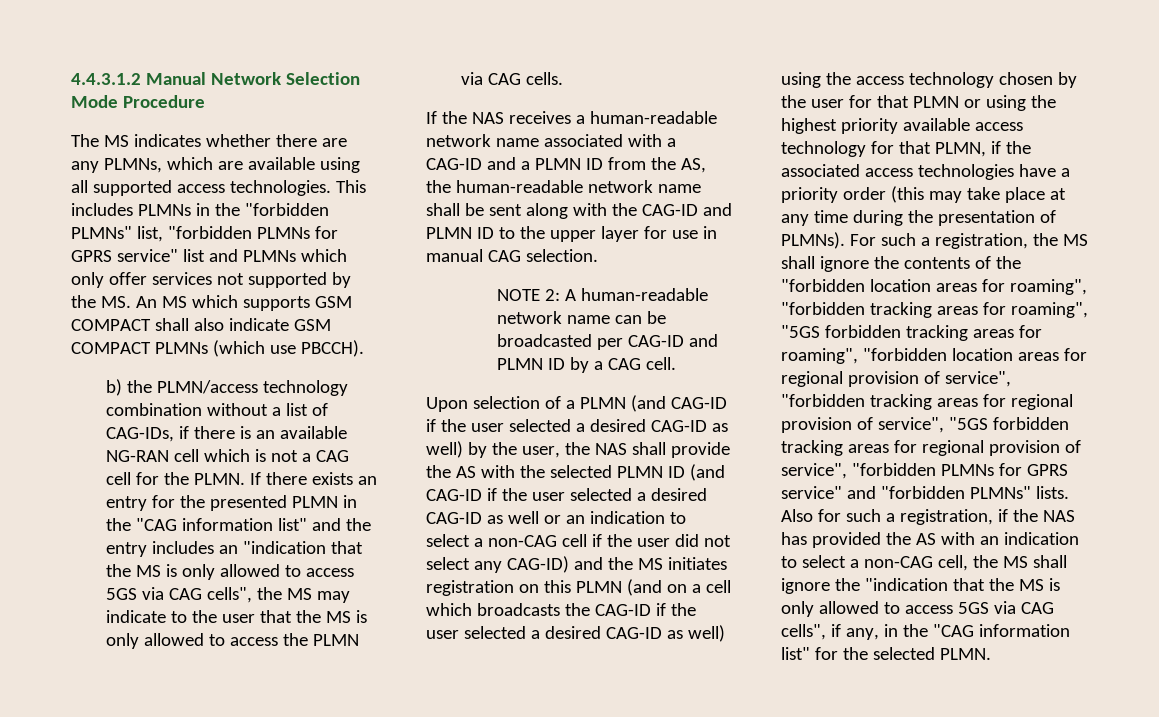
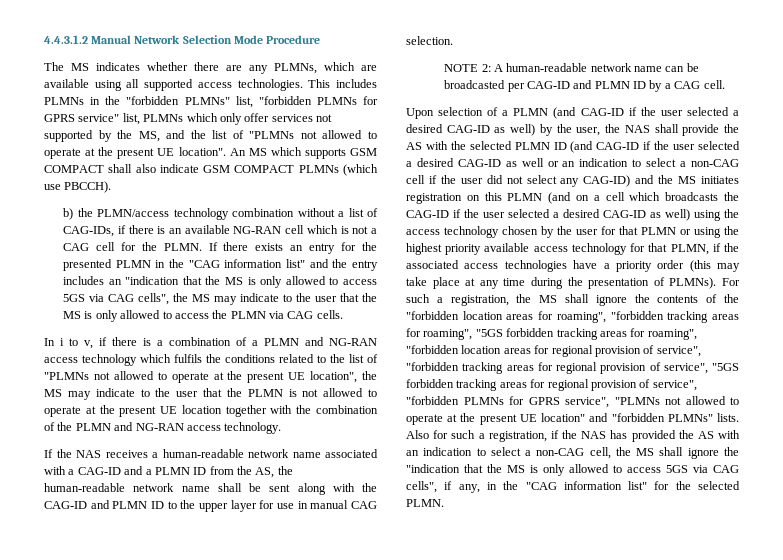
[182,249,238,262] list and -> [122,113,140,125] list,
[100,296,131,308] MS. -> [138,130,377,142] [44,147,226,159] MS, and the list of "PLMNs not allowed to operate at the present UE location".
(564, 78) none -> [44,337,377,349] [44,354,378,366] [44,371,377,383] [44,388,377,400] [44,405,378,417] [44,422,282,434] // In i to v, if there is a combination of a PLMN and NG-RAN access technology which fulfils the conditions related to the list of "PLMNs not allowed to operate at the present UE location", the MS may indicate to the user that the PLMN is not allowed to operate at the present UE location together with the combination of the PLMN and NG-RAN access technology.
[781,486,842,499] service" -> [565,396,739,408] [406,413,586,425] service", "PLMNs not allowed to operate at the present UE location"

